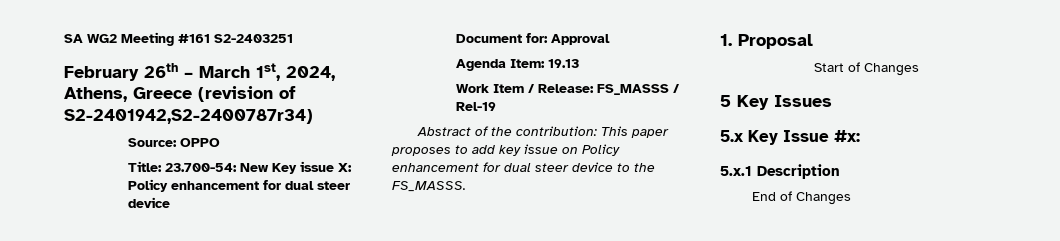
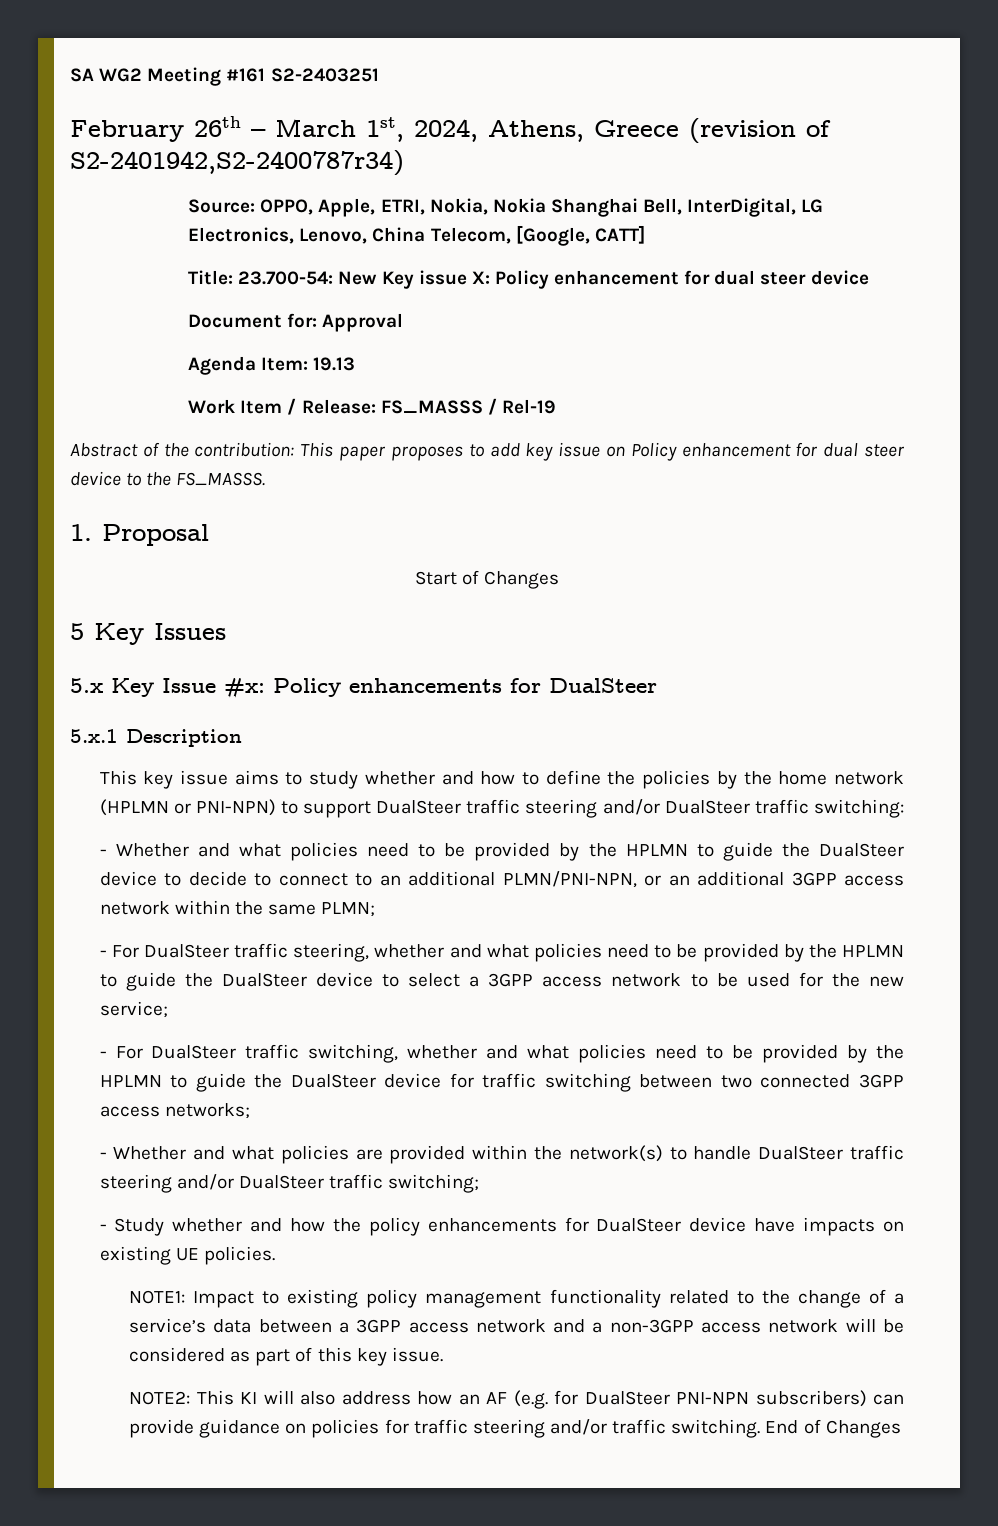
[180,138,221,147] OPPO -> [260,198,824,217] [188,225,645,246] OPPO, Apple, ETRI, Nokia, Nokia Shanghai Bell, InterDigital, LG Electronics, Lenovo, China Telecom, [Google, CATT]
[720,164,840,179] // 5.x.1 Description // -> [273,678,657,697] [70,729,242,747] [99,770,904,789] [99,799,904,818] [99,842,904,861] [99,871,904,888] [99,900,376,917] [99,943,905,962] [99,972,904,991] [99,1001,168,1018] [99,1044,904,1063] [99,1073,905,1092] [99,1103,250,1119] [99,1145,904,1164] [99,1174,480,1193] [99,1217,905,1236] [99,1246,275,1265] [129,1289,904,1308] [129,1318,904,1333] [129,1347,443,1366] [129,1390,904,1409] [129,1419,761,1438] Policy enhancements for DualSteer // 5.x.1 Description // This key issue aims to study whether and how to define the policies by the home network (HPLMN or PNI-NPN) to support DualSteer traffic steering and/or DualSteer traffic switching: // - Whether and what policies need to be provided by the HPLMN to guide the DualSteer device to decide to connect to an additional PLMN/PNI-NPN, or an additional 3GPP access network within the same PLMN; // - For DualSteer traffic steering, whether and what policies need to be provided by the HPLMN to guide the DualSteer device to select a 3GPP access network to be used for the new service; // - For DualSteer traffic switching, whether and what policies need to be provided by the HPLMN to guide the DualSteer device for traffic switching between two connected 3GPP access networks; // - Whether and what policies are provided within the network(s) to handle DualSteer traffic steering and/or DualSteer traffic switching; // - Study whether and how the policy enhancements for DualSteer device have impacts on existing UE policies. // NOTE1: Impact to existing policy management functionality related to the change of a service’s data between a 3GPP access network and a non-3GPP access network will be considered as part of this key issue. // NOTE2: This KI will also address how an AF (e.g. for DualSteer PNI-NPN subscribers) can provide guidance on policies for traffic steering and/or traffic switching.

